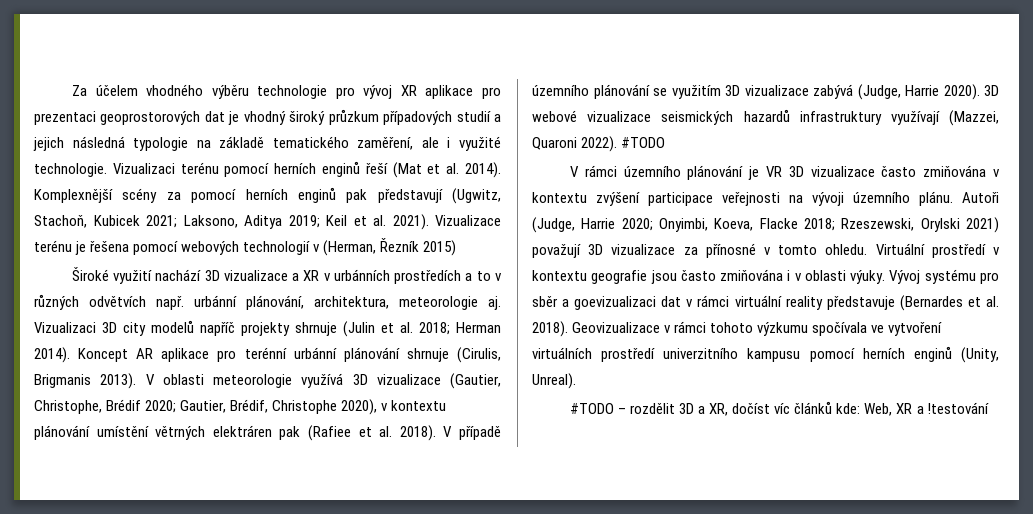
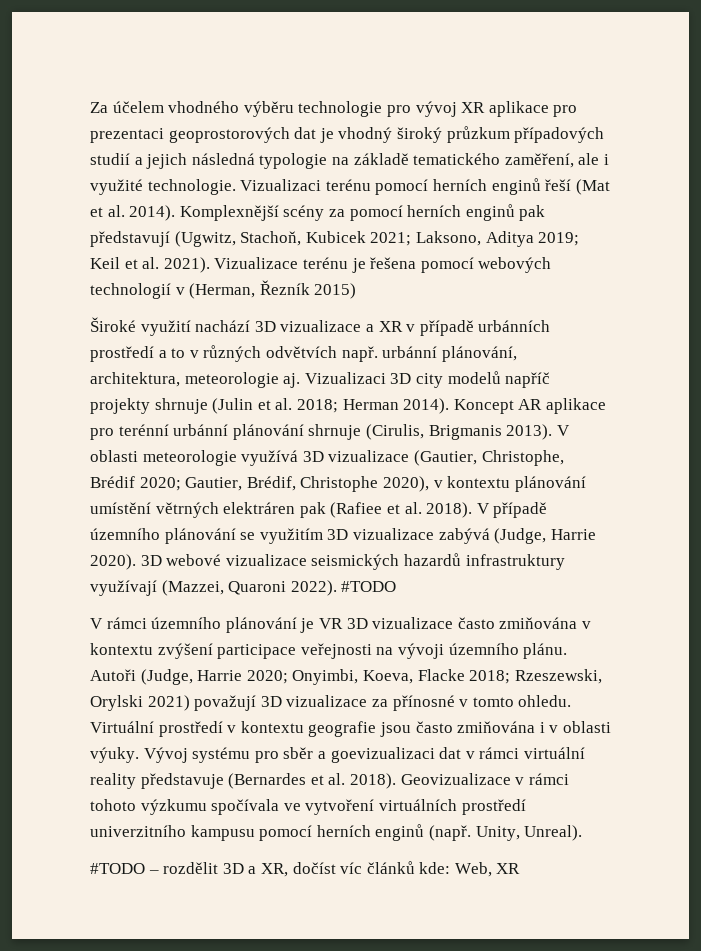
[333,269,462,284] urbánních prostředích -> [419,320,551,336] [90,346,154,362] případě urbánních prostředí
[961,347,1000,363] (Unity, -> [428,825,520,841] (např. Unity,
[916,402,989,414] a !testování -> (521, 868) none

